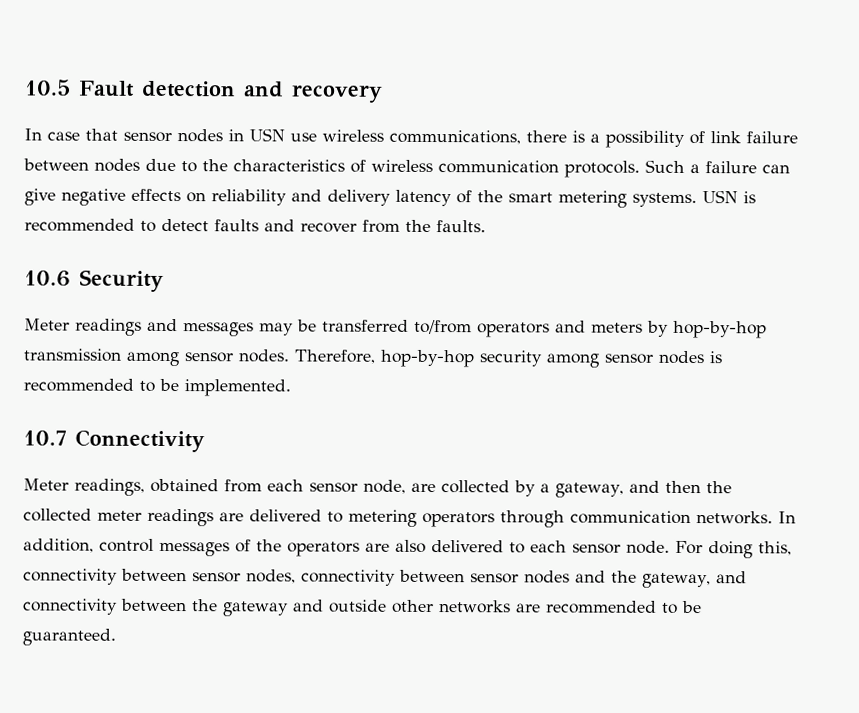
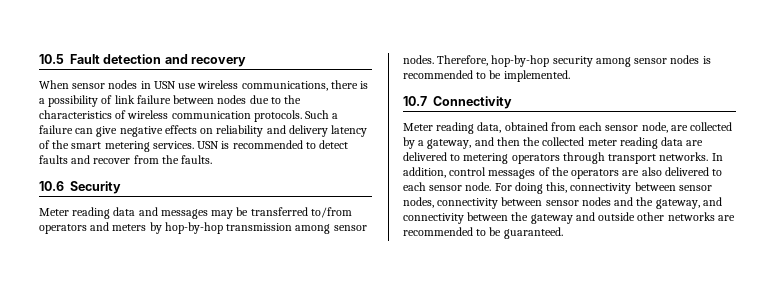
[24,128,118,141] In case that -> [39,80,69,89] When
[632,192,697,208] systems. -> [152,141,194,149] services.
[75,318,142,336] readings -> [72,207,136,219] reading data
[74,478,145,496] readings, -> [436,122,502,134] reading data,
[147,508,214,527] readings -> [619,137,684,149] reading data
[570,510,691,525] communication -> [608,154,657,164] transport

